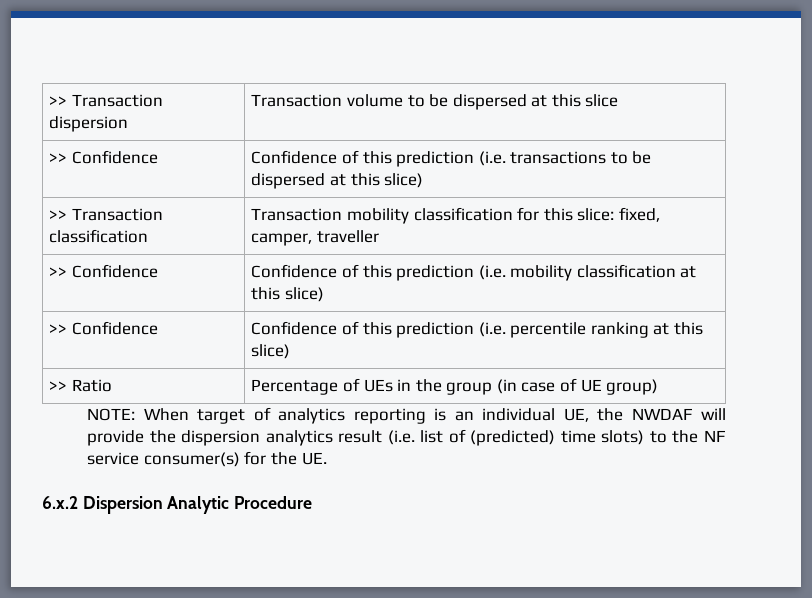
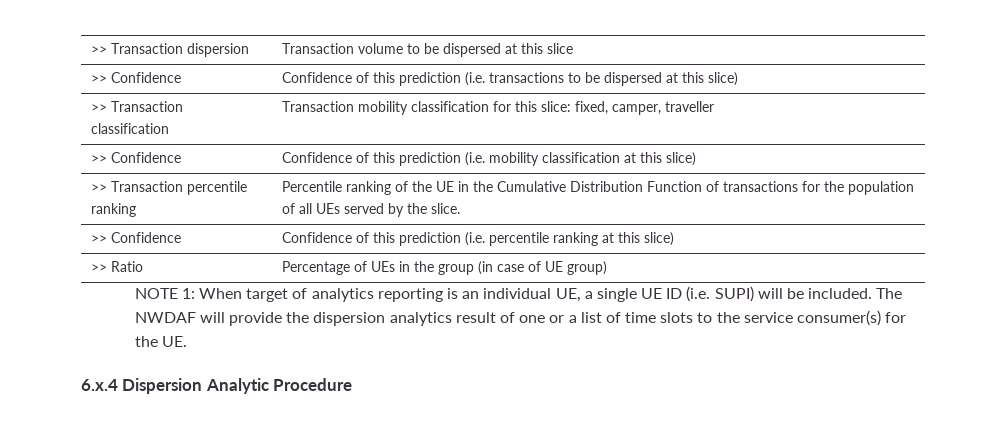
(324, 294) none -> [91,181,248,195] [91,203,137,217] [282,181,915,195] [282,203,461,217] // >> Transaction percentile ranking | Percentile ranking of the UE in the Cumulative Distribution Function of transactions for the population of all UEs served by the slice.
[87,408,136,421] NOTE: -> [134,288,195,299] NOTE 1:
[597,408,624,421] the -> [584,286,903,302] a single UE ID (i.e. SUPI) will be included. The
[387,429,645,446] (i.e. list of (predicted) time slots) -> [499,312,694,323] of one or a list of time slots
[703,430,726,442] NF -> (740, 317) none
[42,496,78,509] 6.x.2 -> [81,379,118,391] 6.x.4

